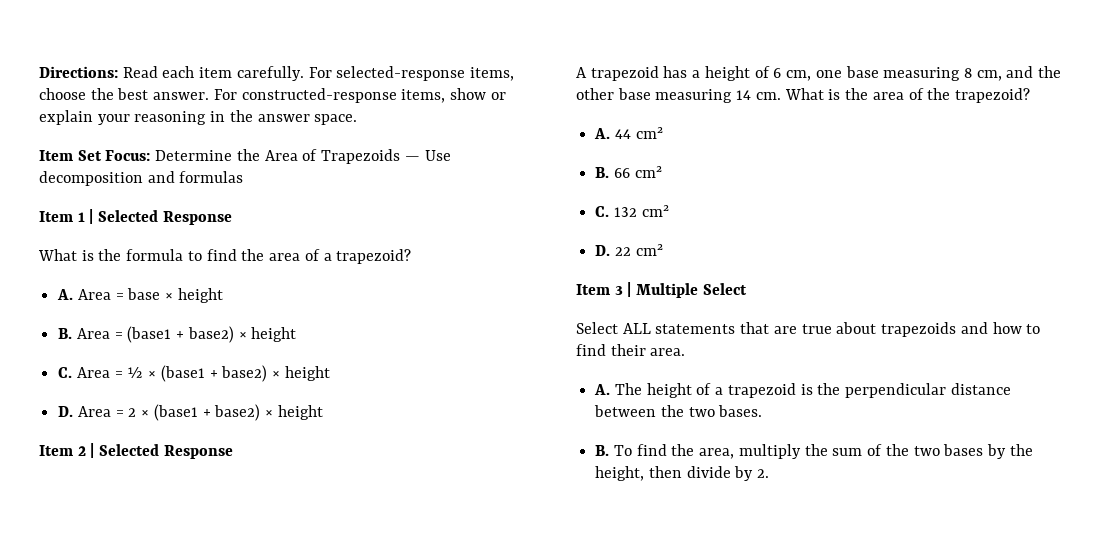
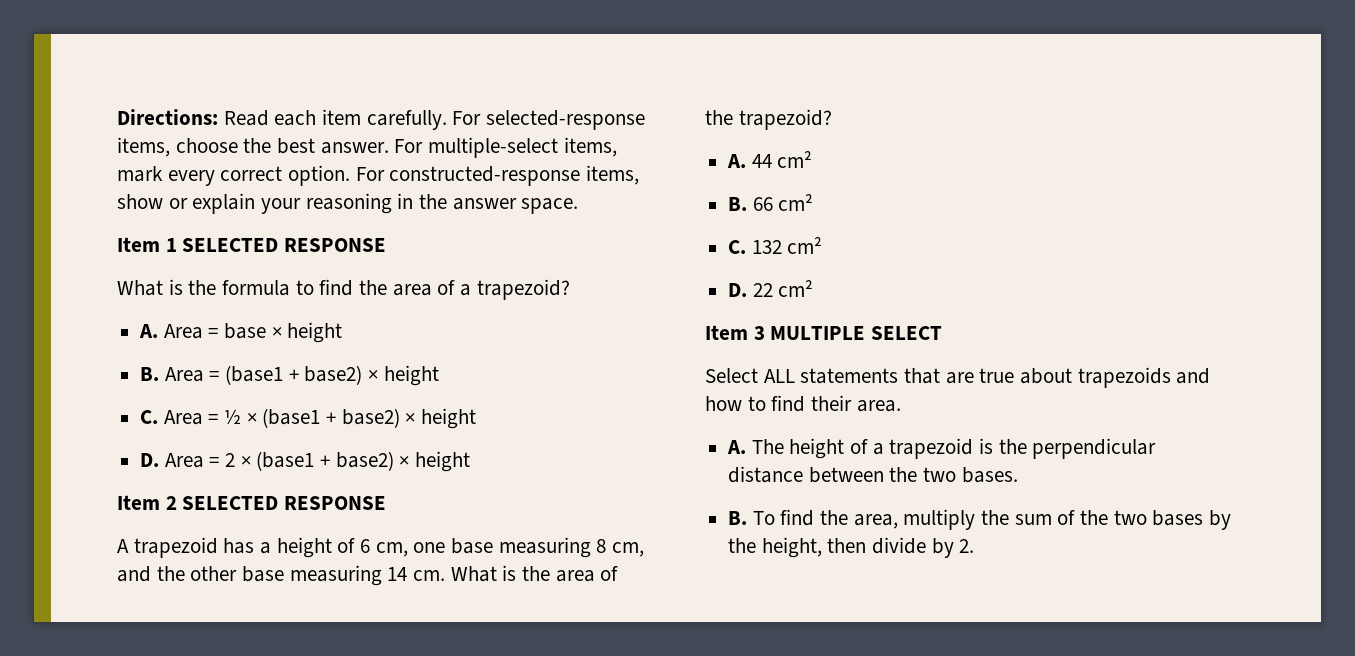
(237, 94) none -> [428,137,617,158] [117,165,385,186] multiple-select items, mark every correct option. For
[39,149,451,164] [39,171,244,186] // Item Set Focus: Determine the Area of Trapezoids — Use decomposition and formulas -> (579, 206) none
[89,209,232,225] | Selected Response -> [182,238,387,252] SELECTED RESPONSE
[90,443,233,459] | Selected Response -> [182,496,387,510] SELECTED RESPONSE
[627,282,747,298] | Multiple Select -> [770,326,943,340] MULTIPLE SELECT

